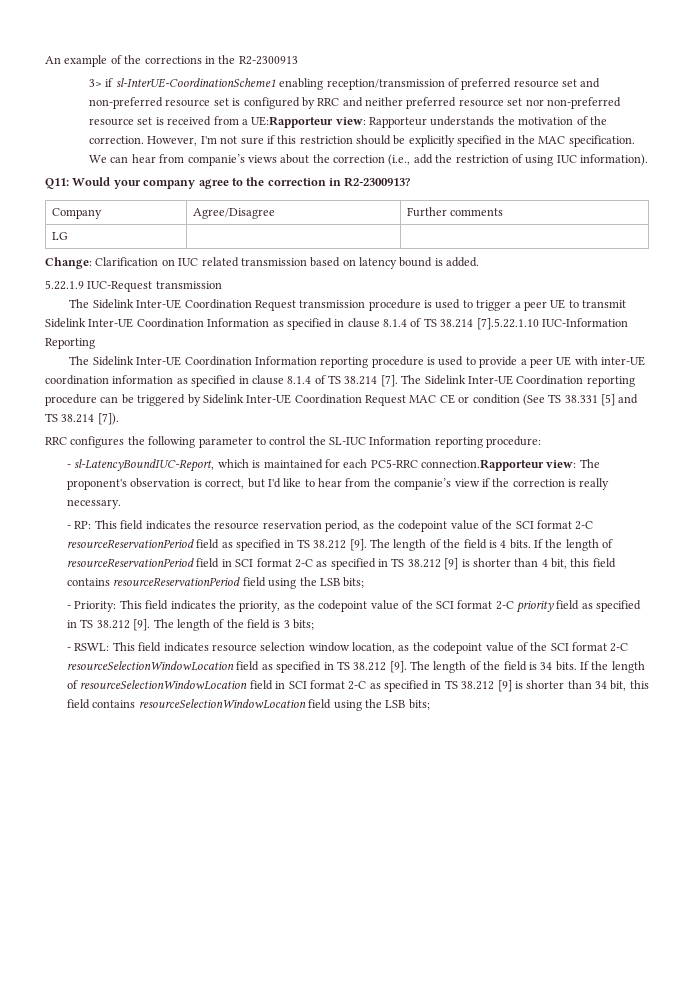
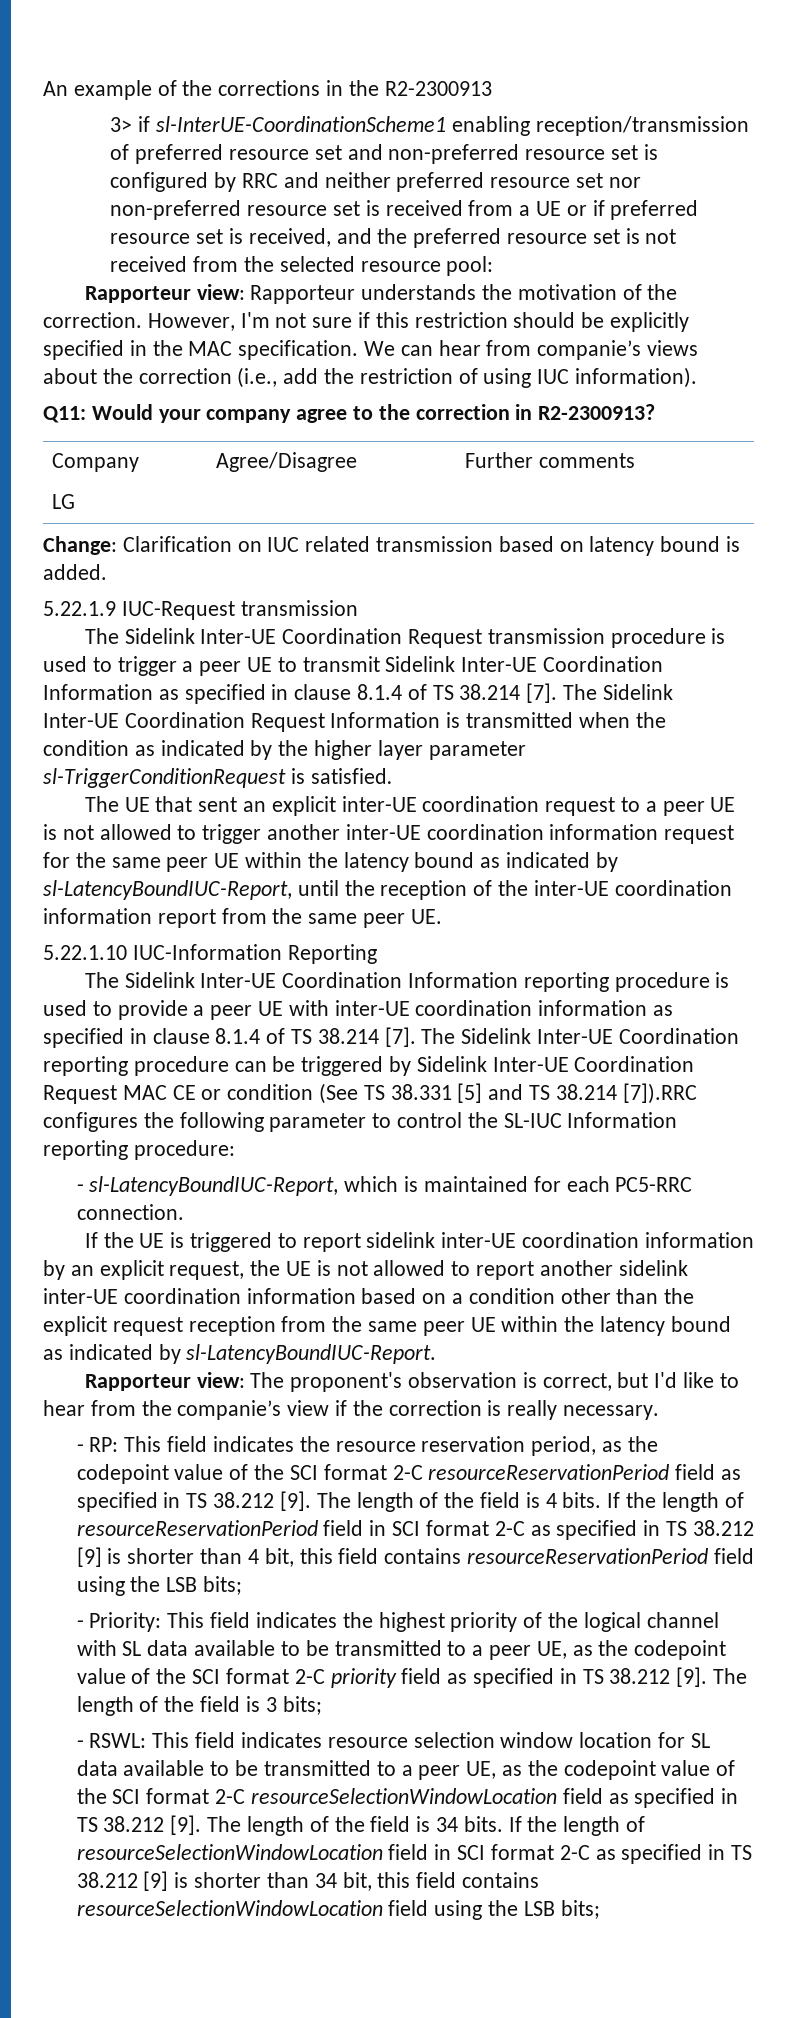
[251,116,334,128] UE:Rapporteur -> [536,200,699,220] [110,228,677,248] [110,256,494,276] [84,286,191,303] UE or if preferred resource set is received, and the preferred resource set is not received from the selected resource pool: // Rapporteur
[476,318,539,330] [7].5.22.1.10 -> [526,683,673,703] [43,712,666,732] [43,740,526,760] [43,768,393,788] [84,796,736,816] [43,824,735,844] [43,852,618,872] [43,880,732,900] [43,908,442,928] [43,945,127,960] [7]. The Sidelink Inter-UE Coordination Request Information is transmitted when the condition as indicated by the higher layer parameter sl-TriggerConditionRequest is satisfied. // The UE that sent an explicit inter-UE coordination request to a peer UE is not allowed to trigger another inter-UE coordination information request for the same peer UE within the latency bound as indicated by sl-LatencyBoundIUC-Report, until the reception of the inter-UE coordination information report from the same peer UE. // 5.22.1.10
[97,413,119,425] [45,437,67,445] [7]). // RRC -> [622,1083,697,1104] [7]).RRC
[421,459,545,471] connection.Rapporteur -> [76,1204,184,1220] [84,1232,754,1252] [43,1260,688,1280] [43,1288,695,1304] [43,1316,731,1336] [43,1344,437,1364] [84,1374,191,1391] connection. // If the UE is triggered to report sidelink inter-UE coordination information by an explicit request, the UE is not allowed to report another sidelink inter-UE coordination information based on a condition other than the explicit request reception from the same peer UE within the latency bound as indicated by sl-LatencyBoundIUC-Report. // Rapporteur
[239,601,281,612] priority, -> [378,1612,719,1632] [76,1640,567,1660] highest priority of the logical channel with SL data available to be transmitted to a peer UE,
[352,642,396,653] location, -> [579,1732,710,1748] [76,1760,497,1780] location for SL data available to be transmitted to a peer UE,

